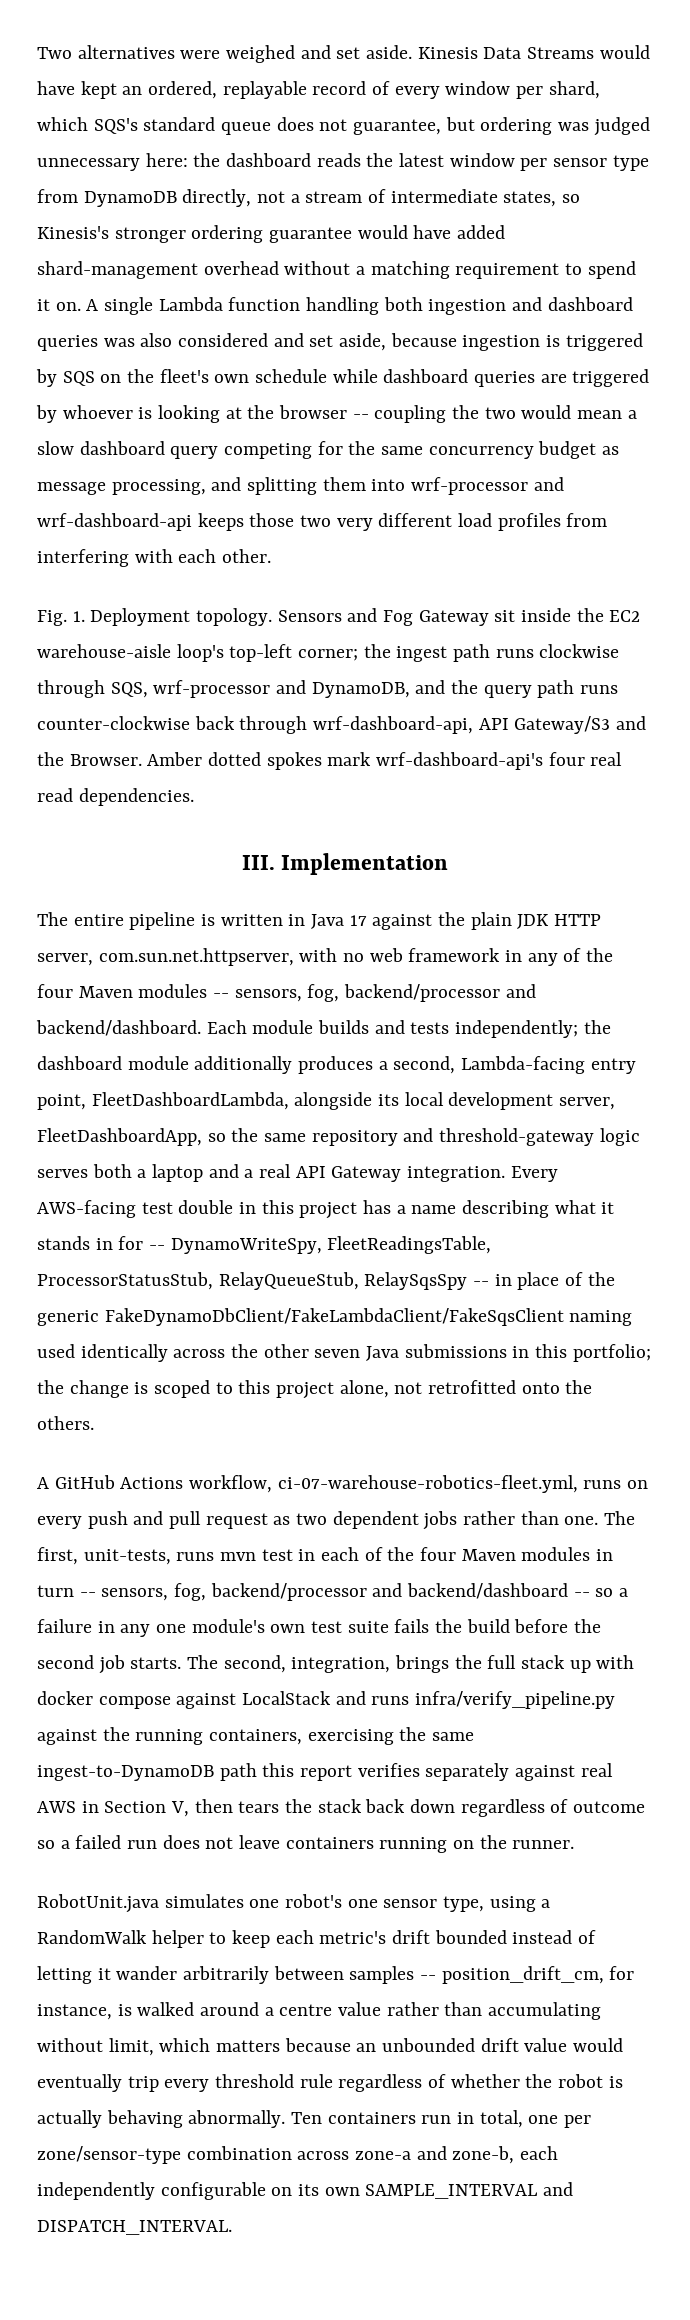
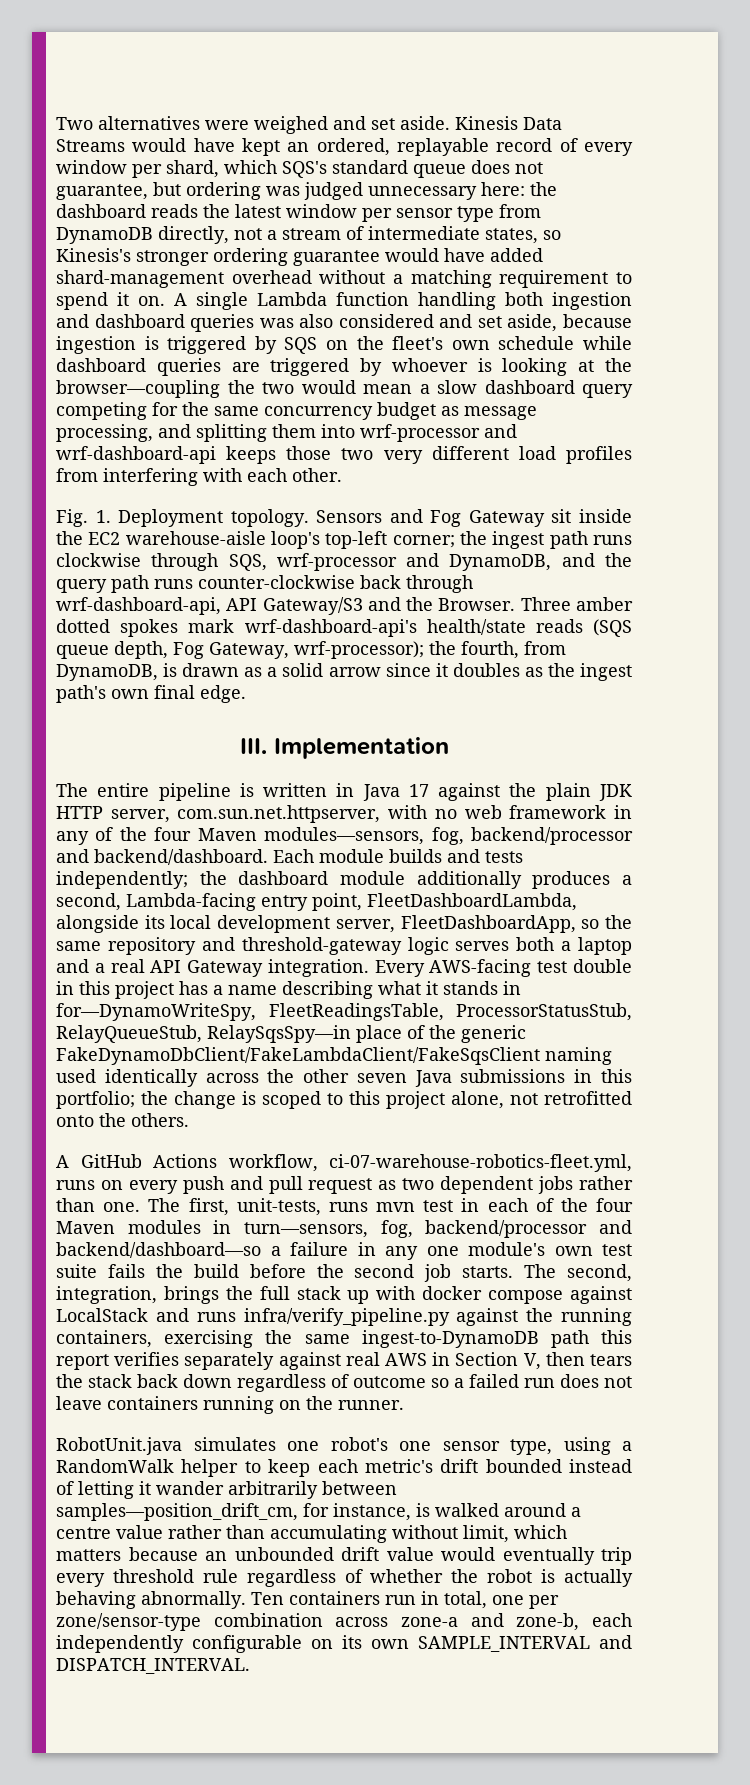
[279,405,447,423] browser -- coupling -> [56,380,220,398] browser—coupling
[147,752,203,766] Amber -> [520,597,633,611] Three amber
[548,752,623,766] [37,788,194,806] four real read dependencies. -> [426,619,632,637] [56,641,566,659] [56,663,632,681] [56,685,246,703] health/state reads (SQS queue depth, Fog Gateway, wrf-processor); the fourth, from DynamoDB, is drawn as a solid arrow since it doubles as the ingest path's own final edge.
[138,984,302,1002] modules -- sensors, -> [264,827,425,845] modules—sensors,
[118,1236,492,1254] [37,1272,512,1290] for -- DynamoWriteSpy, FleetReadingsTable, ProcessorStatusStub, RelayQueueStub, RelaySqsSpy -- in -> [56,1003,632,1021] [56,1025,351,1043] for—DynamoWriteSpy, FleetReadingsTable, ProcessorStatusStub, RelayQueueStub, RelaySqsSpy—in
[37,1583,614,1601] turn -- sensors, fog, backend/processor and backend/dashboard -- so -> [244,1220,632,1238] [56,1242,261,1258] turn—sensors, fog, backend/processor and backend/dashboard—so
[349,1966,604,1984] samples -- position_drift_cm, -> [56,1503,298,1521] samples—position_drift_cm,

